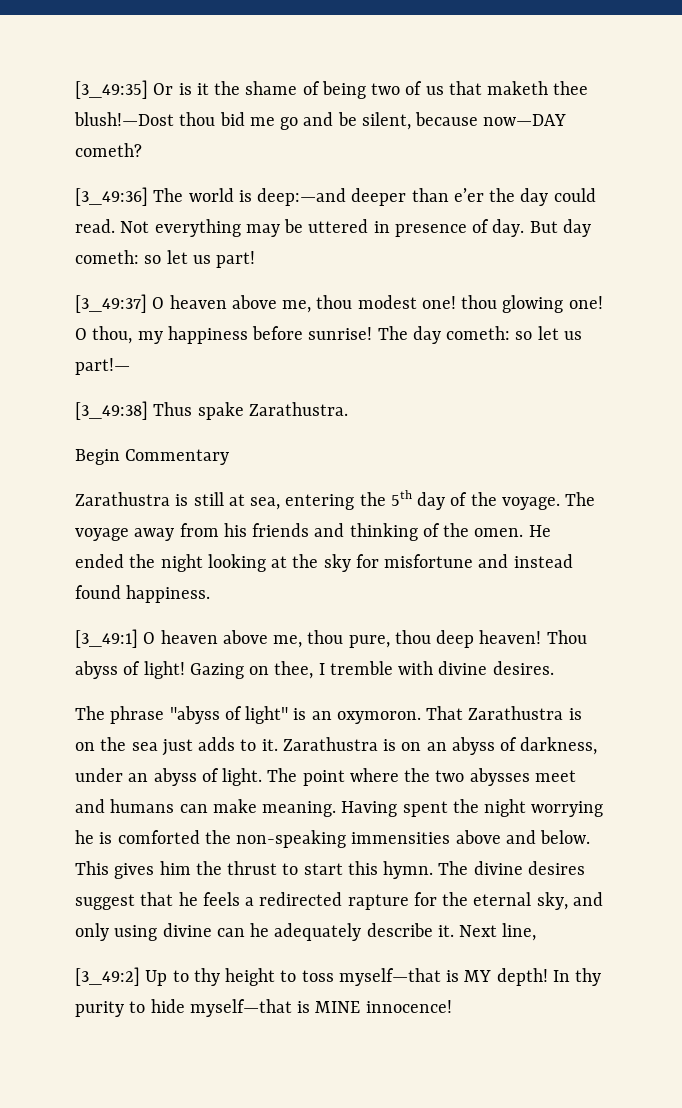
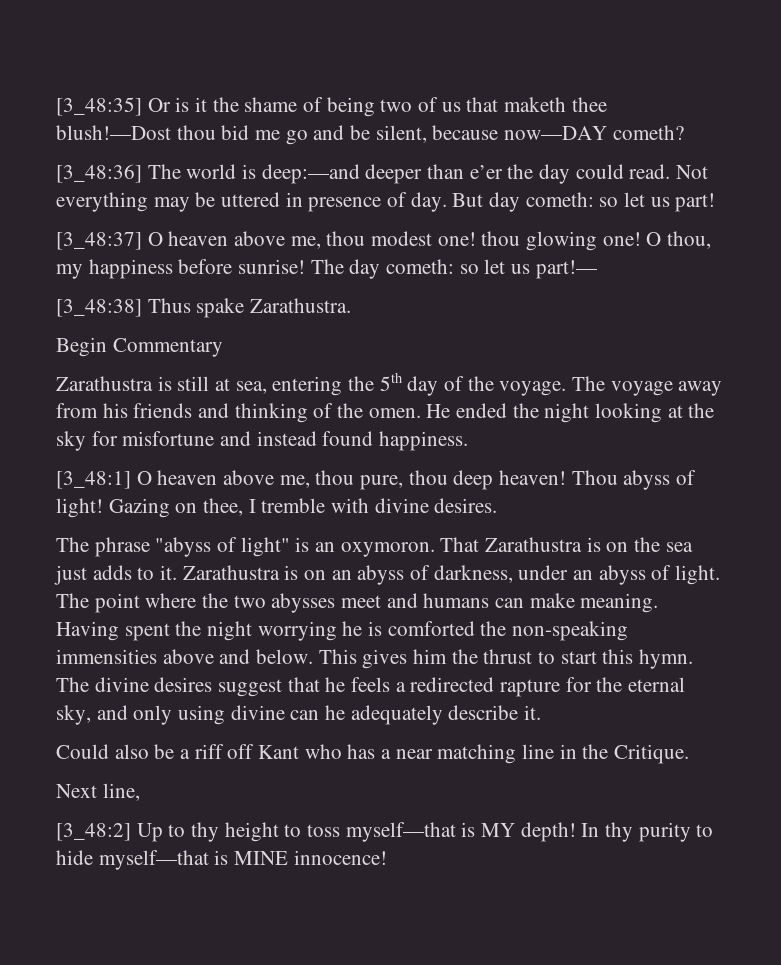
[75,80,148,99] [3_49:35] -> [56,97,142,116] [3_48:35]
[75,187,148,206] [3_49:36] -> [56,164,142,183] [3_48:36]
[75,294,147,313] [3_49:37] -> [56,232,142,250] [3_48:37]
[75,401,148,420] [3_49:38] -> [56,299,142,317] [3_48:38]
[75,629,138,648] [3_49:1] -> [56,471,131,489] [3_48:1]
(454, 931) none -> [56,744,690,764] // Could also be a riff off Kant who has a near matching line in the Critique. //
[75,967,140,986] [3_49:2] -> [56,823,131,841] [3_48:2]

